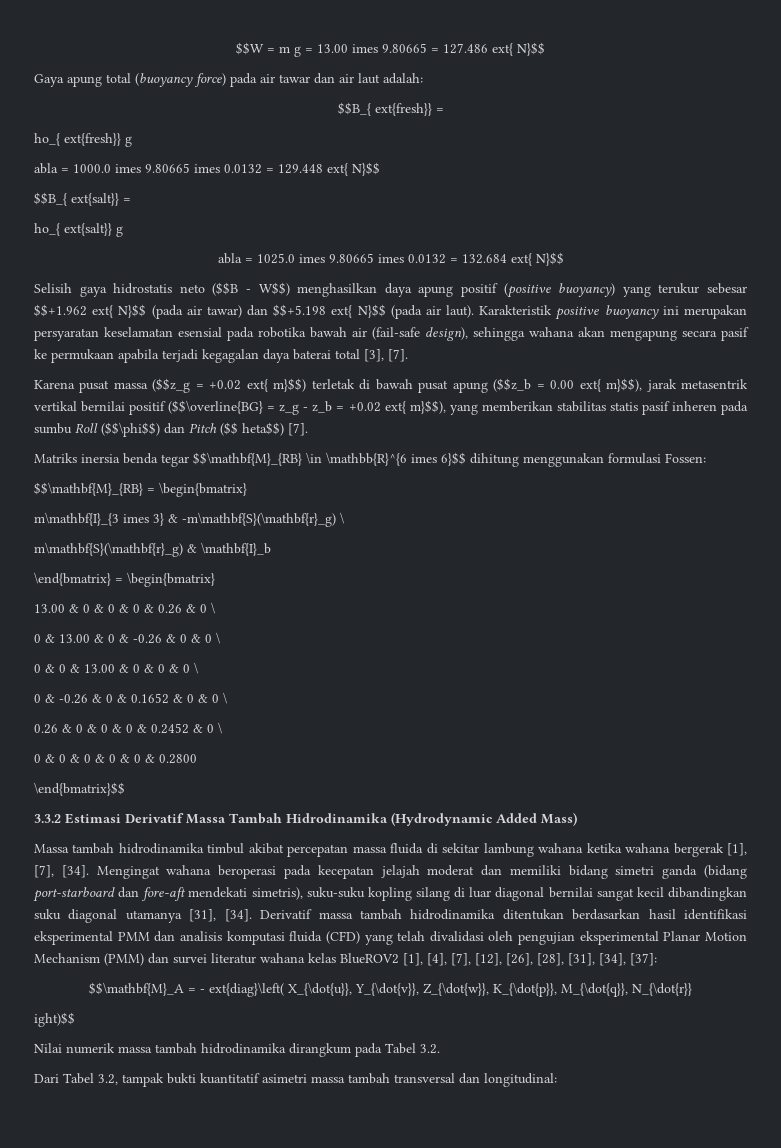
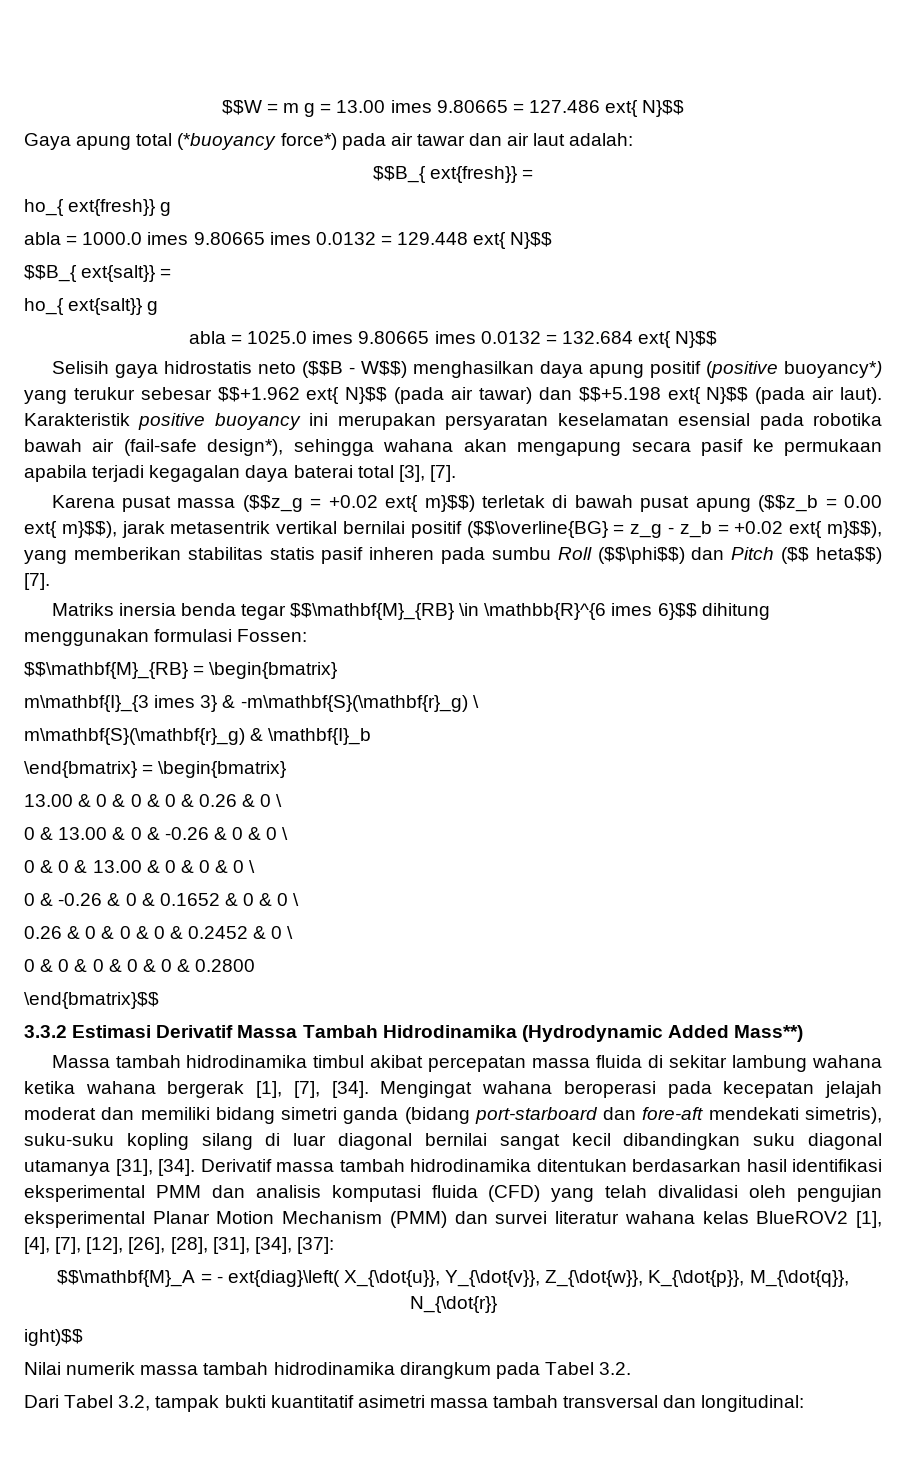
[135,73,226,87] (buoyancy force) -> [177,133,337,150] (*buoyancy force*)
[558,283,616,297] buoyancy) -> [784,361,883,378] buoyancy*)
[425,327,468,341] design), -> [207,439,284,456] design*),
[541,812,577,826] Mass) -> [734,1025,804,1042] Mass**)

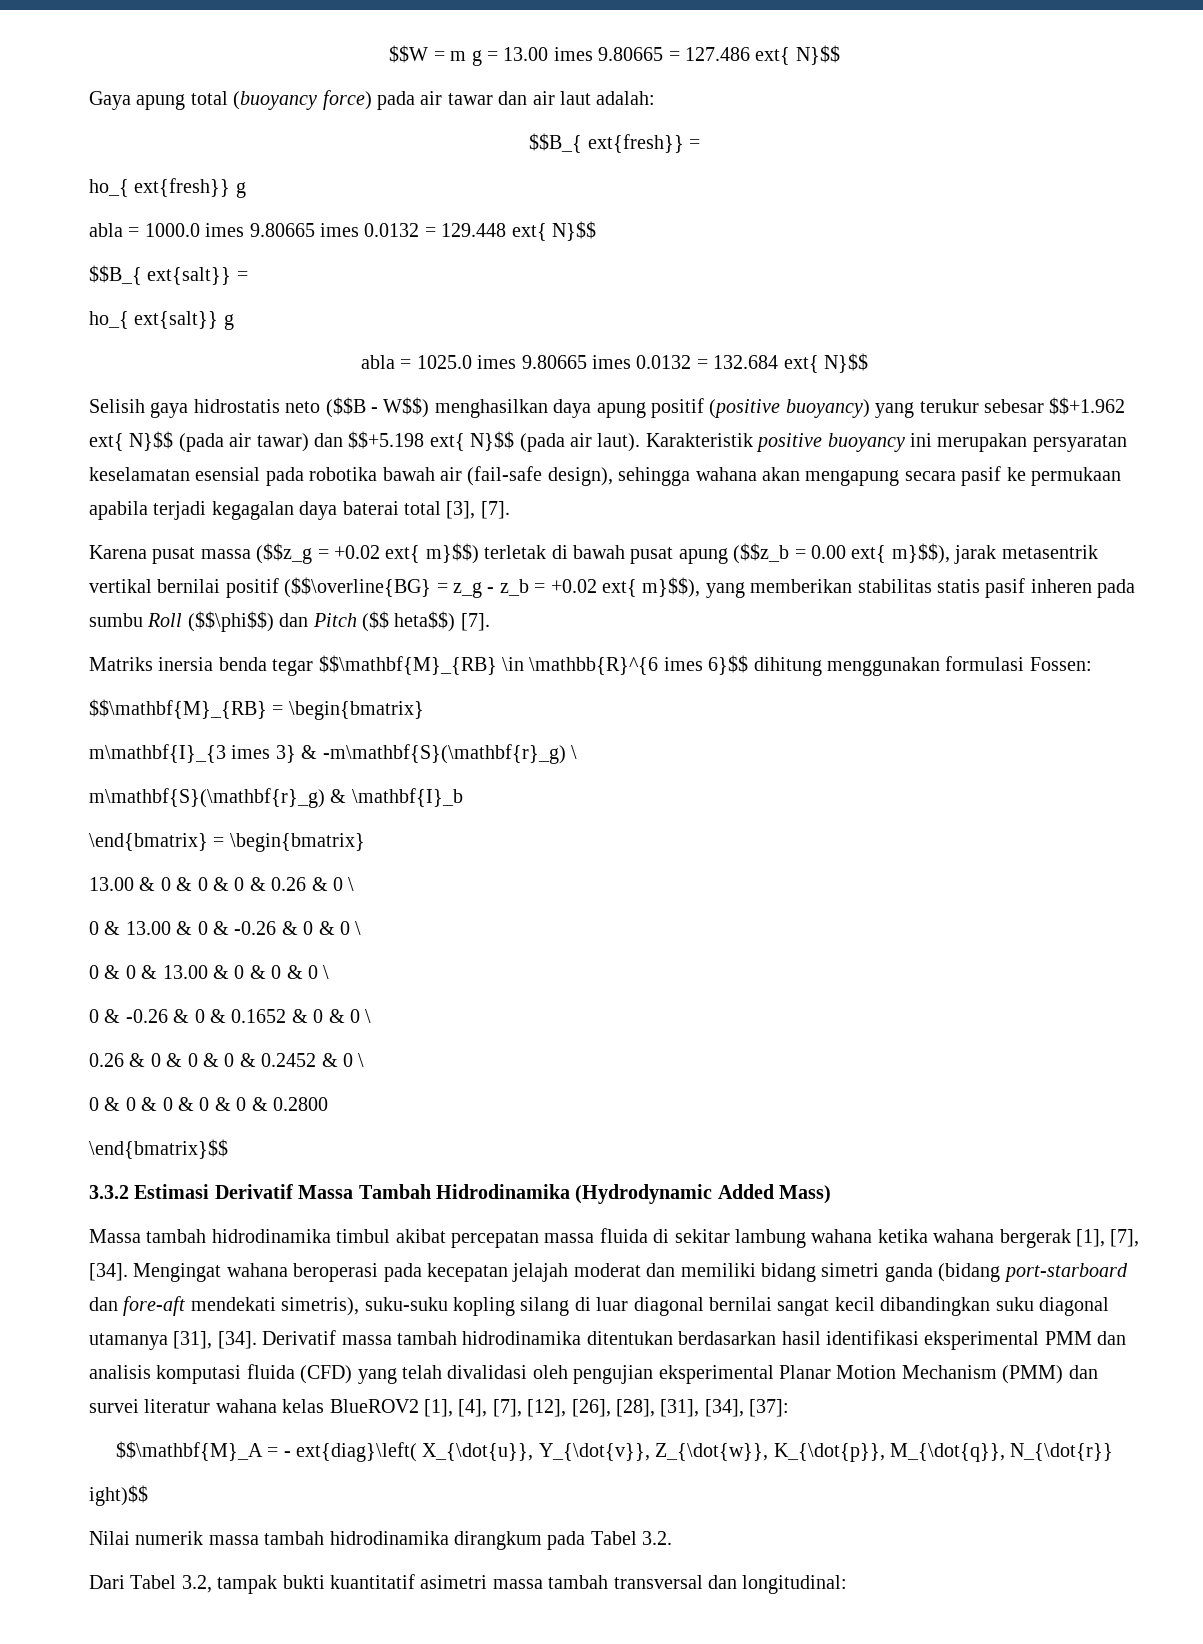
[177,133,337,150] (*buoyancy force*) -> [233,90,372,110] (buoyancy force)
[784,361,883,378] buoyancy*) -> [785,399,870,418] buoyancy)
[207,439,284,456] design*), -> [547,467,613,486] design),
[734,1025,804,1042] Mass**) -> [779,1185,832,1204] Mass)

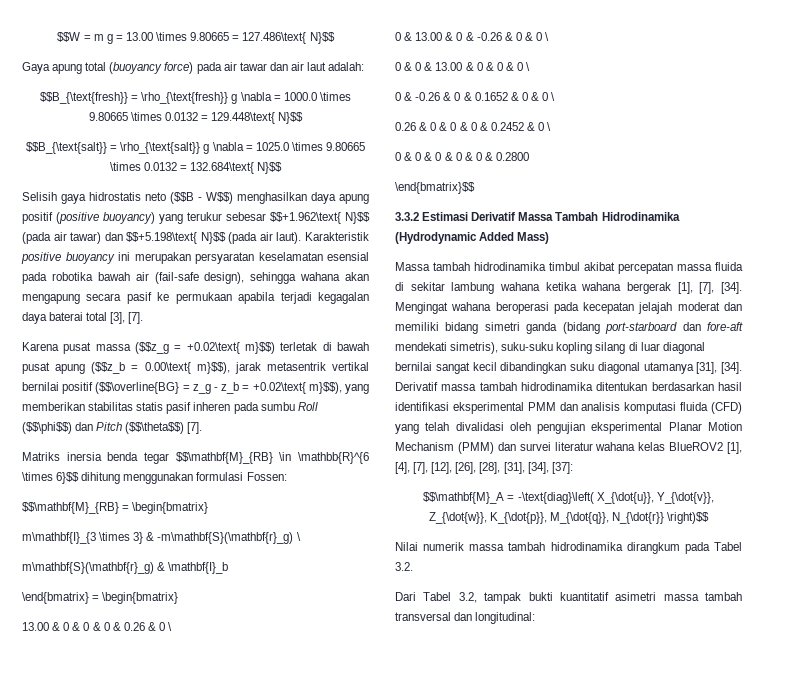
[553,47,593,61] imes -> [156,32,188,41] \times
[684,47,791,65] 127.486 ext{ -> [242,32,307,44] 127.486\text{
[529,133,700,153] [89,178,246,198] [89,223,123,237] $$B_{ ext{fresh}} = // ho_{ ext{fresh}} g // abla -> [40,92,272,104] $$B_{\text{fresh}} = \rho_{\text{fresh}} g \nabla
[205,221,596,241] [89,265,248,285] [89,311,234,330] [361,355,395,369] imes 9.80665 imes 0.0132 = 129.448 ext{ N}$$ // $$B_{ ext{salt}} = // ho_{ ext{salt}} g // abla -> [319,92,351,101] [88,112,304,124] [26,142,244,154] \times 9.80665 \times 0.0132 = 129.448\text{ N}$$ // $$B_{\text{salt}} = \rho_{\text{salt}} g \nabla
[477,355,819,373] imes 9.80665 imes 0.0132 = 132.684 ext{ -> [291,142,365,151] [109,162,255,174] \times 9.80665 \times 0.0132 = 132.684\text{
[1049,397,1126,415] [89,433,124,451] $$+1.962 ext{ -> [270,212,341,224] $$+1.962\text{
[348,431,465,451] $$+5.198 ext{ -> [126,232,198,244] $$+5.198\text{
[334,545,421,563] +0.02 ext{ -> [186,342,240,354] +0.02\text{
[810,545,887,563] 0.00 ext{ -> [144,362,191,374] 0.00\text{
[550,579,637,597] +0.02 ext{ -> [252,382,306,394] +0.02\text{
[362,611,456,632] ($$ heta$$) -> [125,422,185,434] ($$\theta$$)
[663,657,703,671] imes -> [22,472,53,481] \times
[231,745,271,759] imes -> [99,532,131,541] \times
[283,1442,417,1462] - ext{diag}\left( -> [517,492,594,504] -\text{diag}\left(
[89,1485,148,1506] // ight)$$ -> [667,512,710,524] \right)$$

